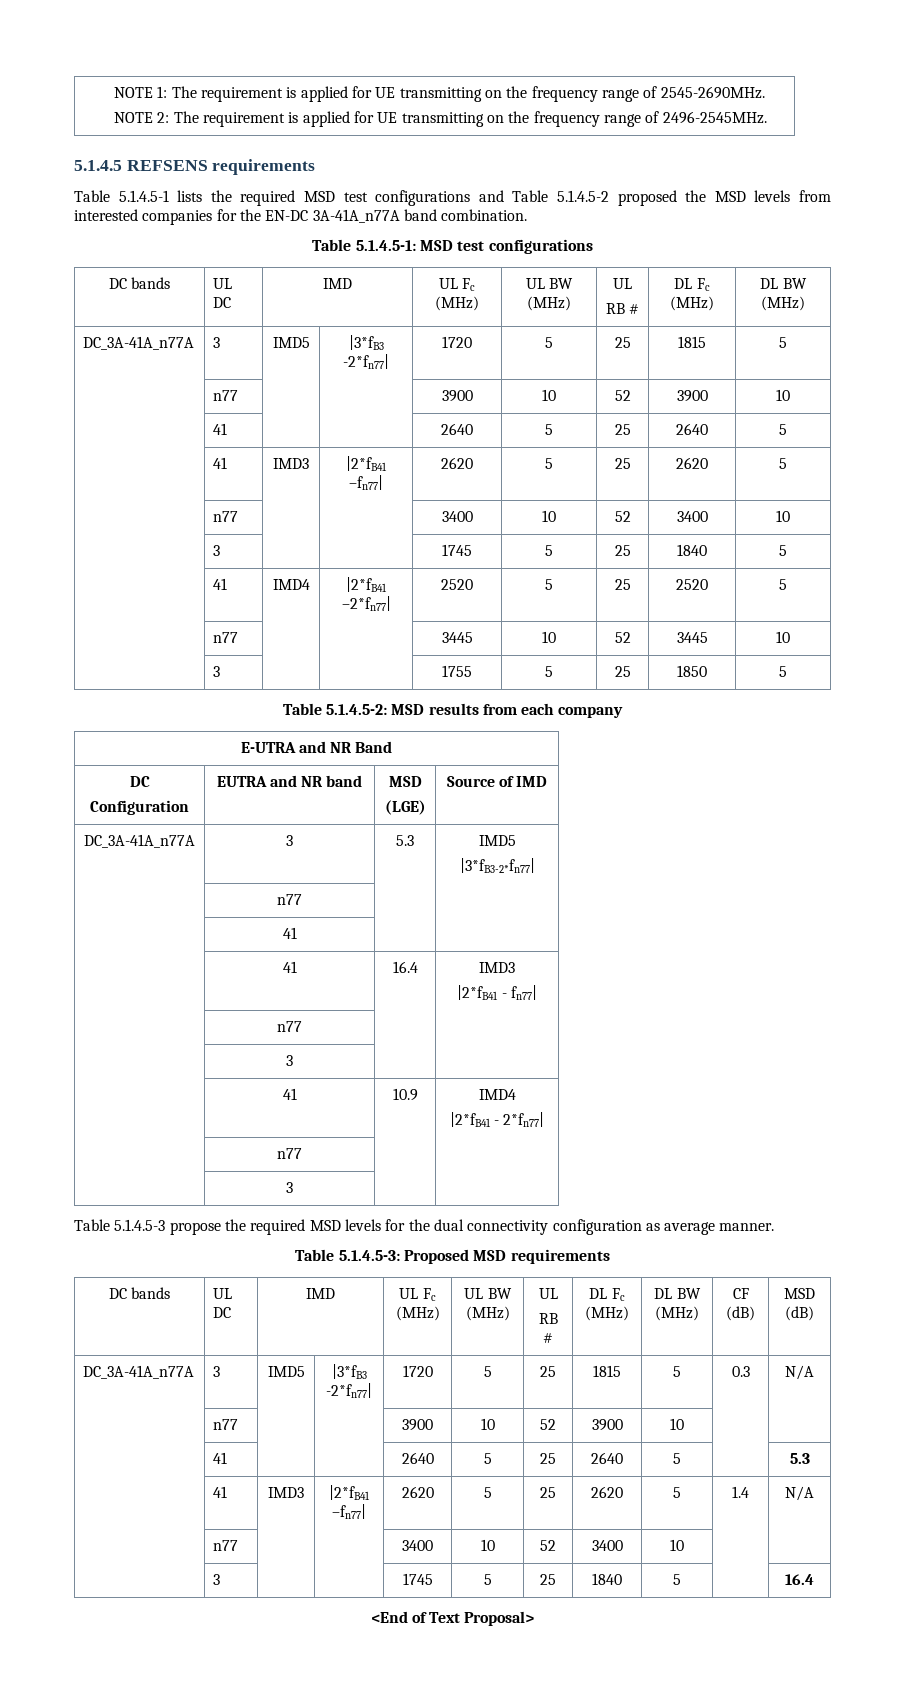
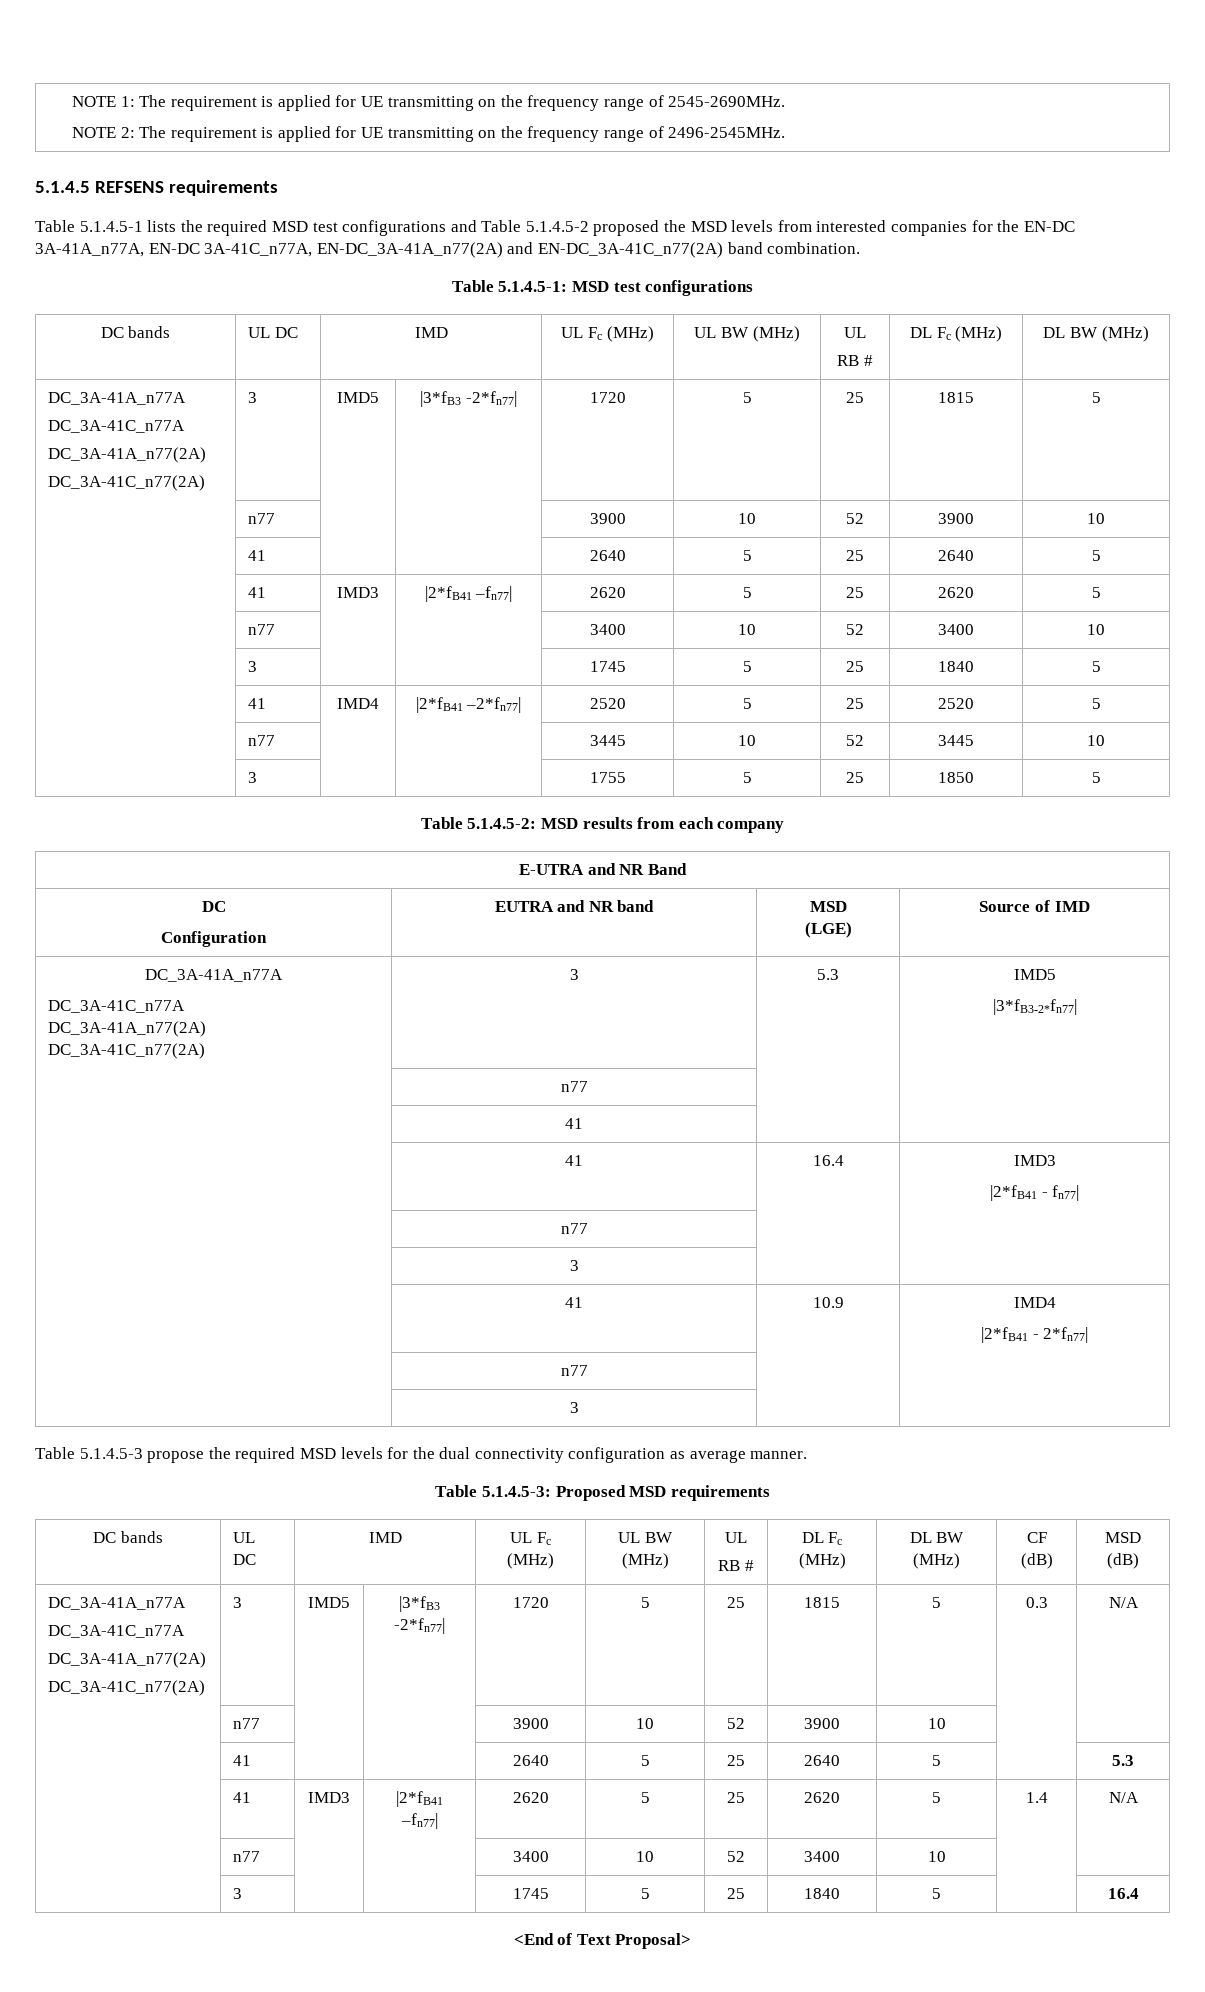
[312,209,400,223] 3A-41A_n77A -> [35,242,723,258] 3A-41A_n77A, EN-DC 3A-41C_n77A, EN-DC_3A-41A_n77(2A) and EN-DC_3A-41C_n77(2A)
(195, 343) none -> [48,420,186,433] [48,447,207,463] [48,475,206,491] // DC_3A-41C_n77A // DC_3A-41A_n77(2A) // DC_3A-41C_n77(2A)
(195, 841) none -> [48,1000,186,1013] [48,1021,207,1037] [48,1043,206,1059] // DC_3A-41C_n77A // DC_3A-41A_n77(2A) // DC_3A-41C_n77(2A)
(195, 1372) none -> [48,1625,186,1638] [48,1652,207,1668] [48,1680,206,1696] // DC_3A-41C_n77A // DC_3A-41A_n77(2A) // DC_3A-41C_n77(2A)

